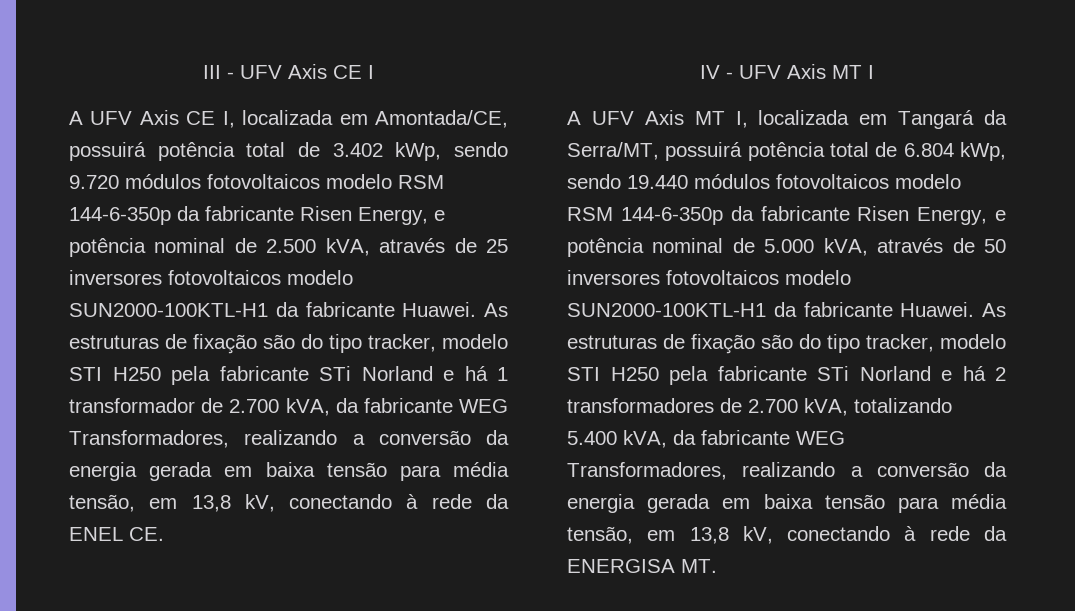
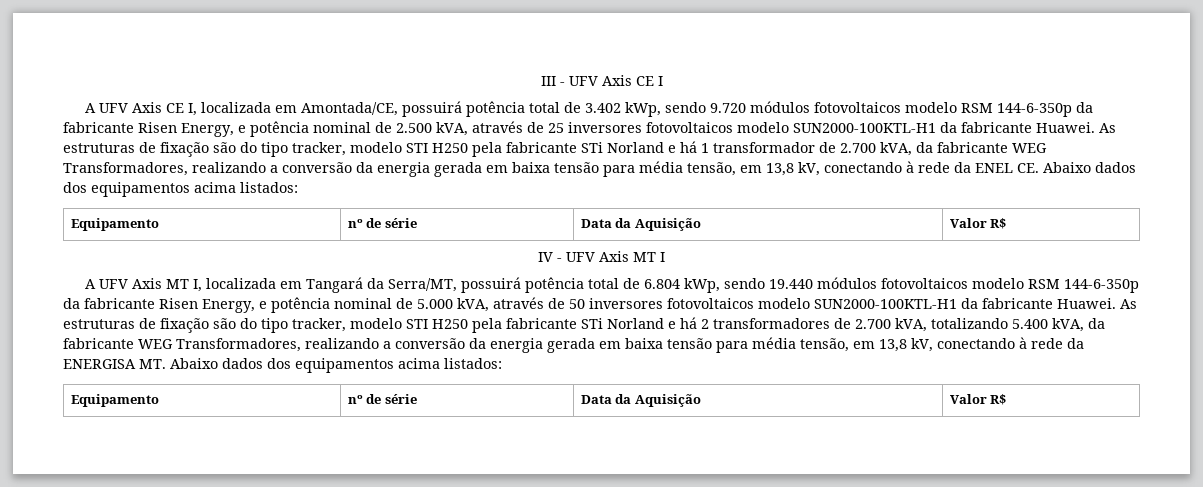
(164, 534) none -> [1043,162,1136,173] [63,182,298,197] [70,218,159,231] [347,218,417,228] [580,218,701,231] [949,218,1007,229] Abaixo dados dos equipamentos acima listados: // Equipamento | nº de série | Data da Aquisição | Valor R$
(717, 566) none -> [170,358,502,373] [70,394,159,407] [347,394,417,404] [580,394,701,407] [949,394,1007,405] Abaixo dados dos equipamentos acima listados: // Equipamento | nº de série | Data da Aquisição | Valor R$

